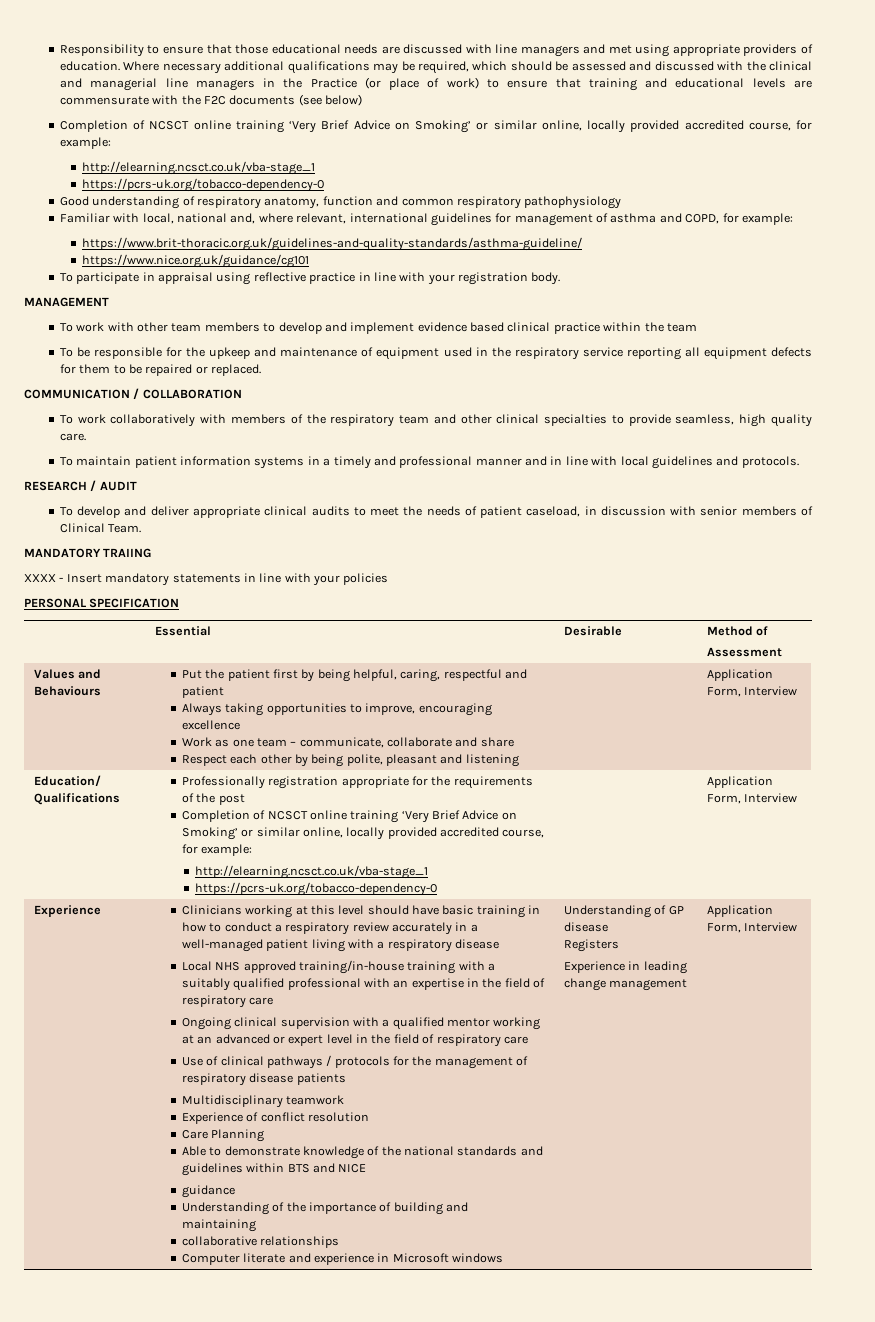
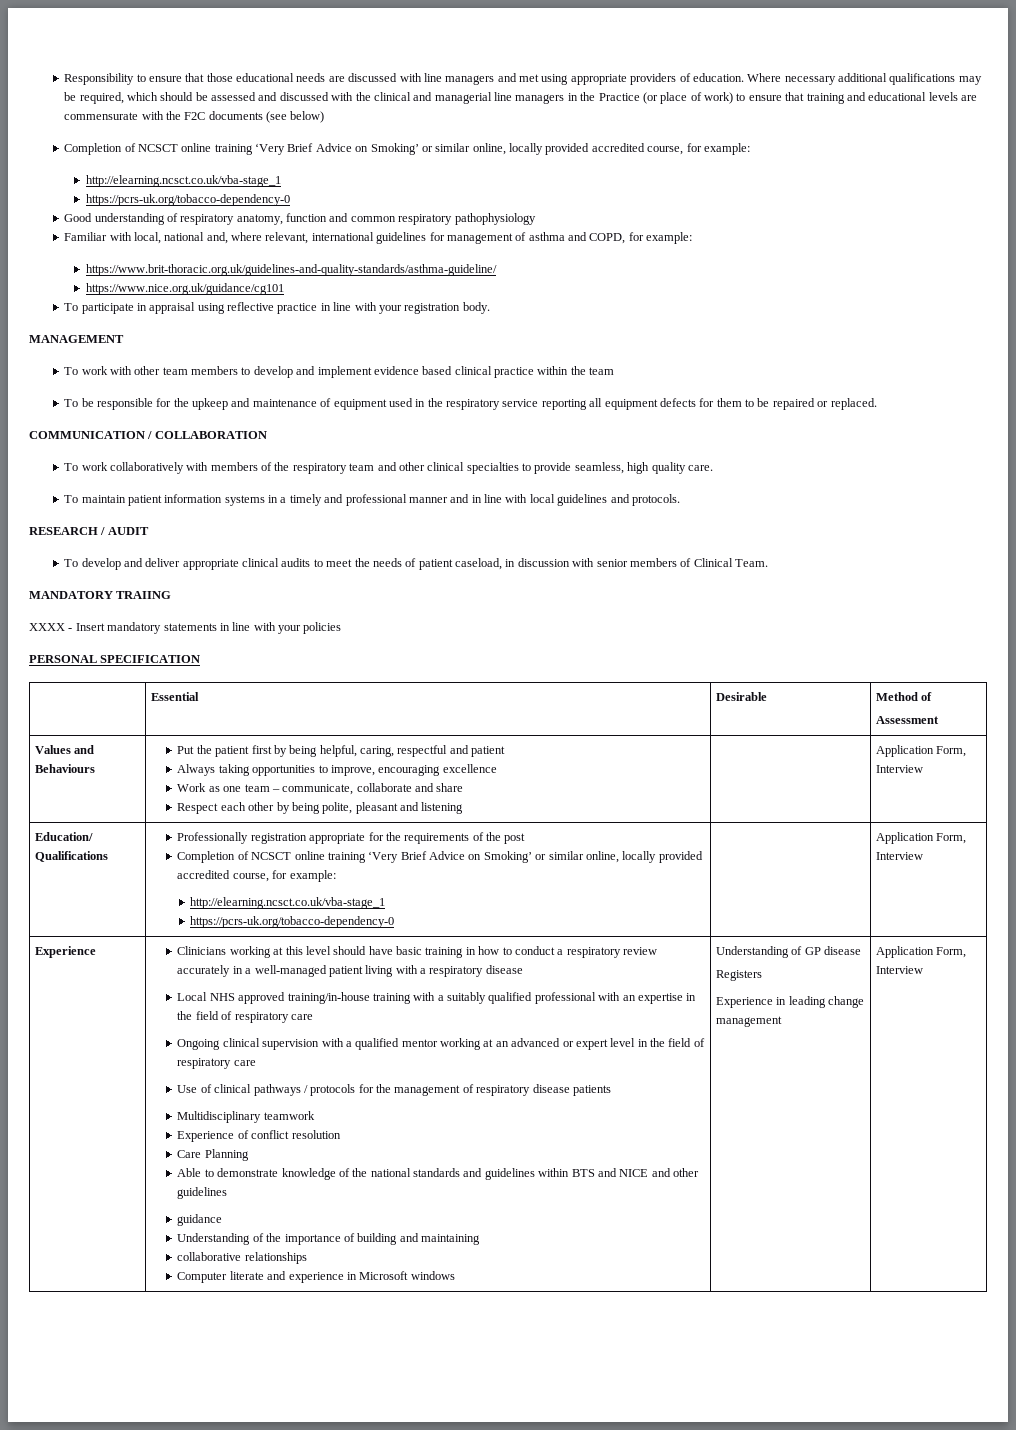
(367, 1168) none -> [651,1168,700,1177] [177,1187,228,1199] and other guidelines

